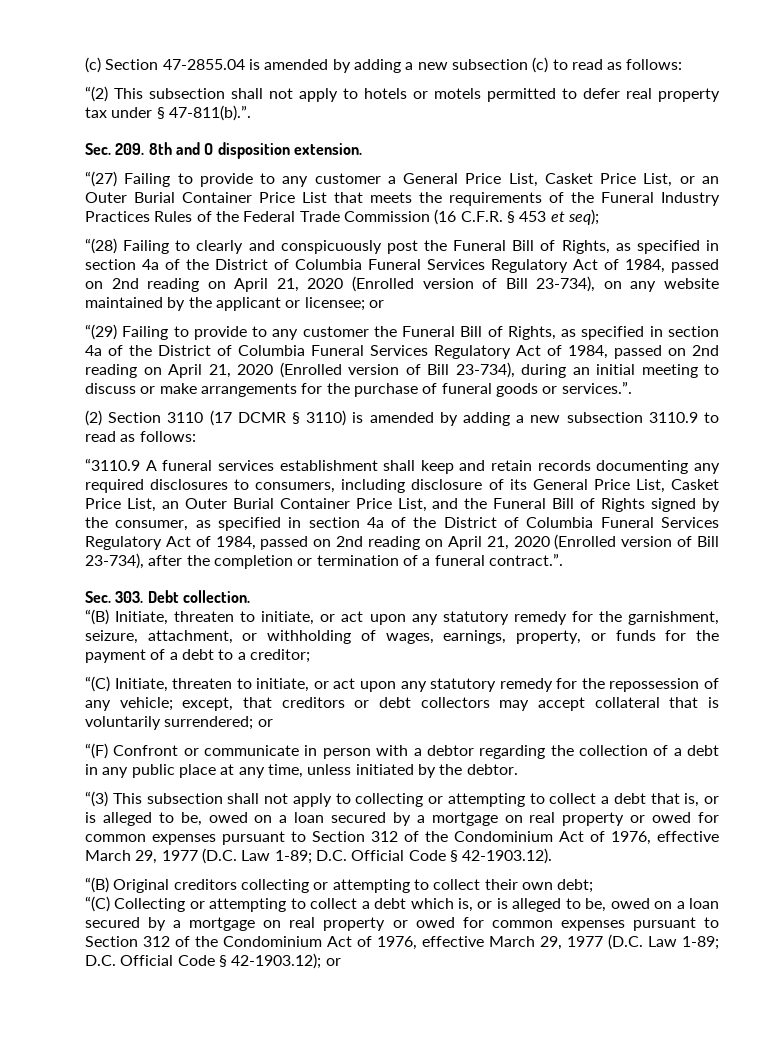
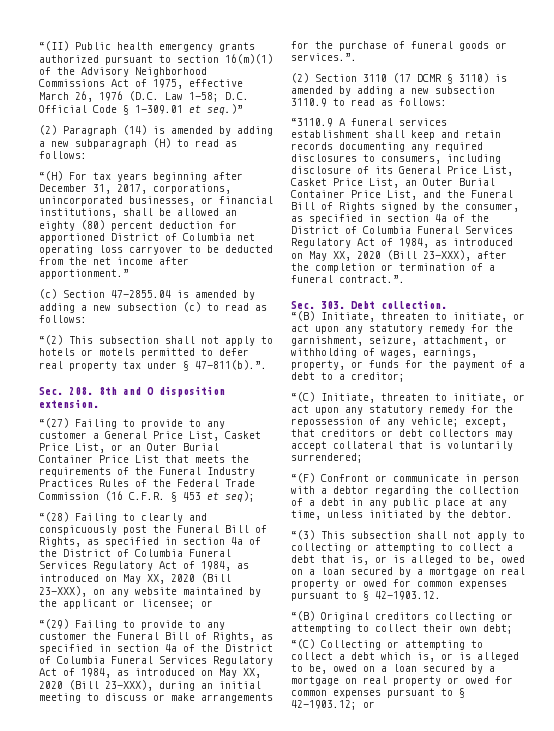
(85, 65) none -> [39,41,255,52] [39,54,273,65] [39,67,207,77] [39,79,243,89] [39,91,249,102] [39,104,243,115] [39,125,273,136] [39,138,237,149] [39,151,87,159] [39,171,243,182] [39,184,231,194] [39,196,273,206] [39,208,237,218] [39,220,237,231] [39,233,255,243] [39,245,273,255] [39,257,189,265] [39,269,129,279] “(II) Public health emergency grants authorized pursuant to section 16(m)(1) of the Advisory Neighborhood Commissions Act of 1975, effective March 26, 1976 (D.C. Law 1-58; D.C. Official Code § 1-309.01 et seq.)” // (2) Paragraph (14) is amended by adding a new subparagraph (H) to read as follows: // “(H) For tax years beginning after December 31, 2017, corporations, unincorporated businesses, or financial institutions, shall be allowed an eighty (80) percent deduction for apportioned District of Columbia net operating loss carryover to be deducted from the net income after apportionment.” //
[115,143,145,155] 209. -> [69,387,93,395] 208.
[671,259,719,273] [85,276,596,292] passed on 2nd reading on April 21, 2020 (Enrolled version of Bill 23-734), -> [237,563,249,569] [39,573,231,584] [39,586,87,597] as introduced on May XX, 2020 (Bill 23-XXX),
[614,345,719,359] [85,362,515,378] passed on 2nd reading on April 21, 2020 (Enrolled version of Bill 23-734), -> [117,668,261,678] [39,680,153,691] as introduced on May XX, 2020 (Bill 23-XXX),
[260,534,720,550] [85,553,144,569] passed on 2nd reading on April 21, 2020 (Enrolled version of Bill 23-734), -> [435,238,513,246] [291,250,471,261] as introduced on May XX, 2020 (Bill 23-XXX),
[257,719,273,727] or -> (363, 458) none
[312,831,719,845] [85,848,553,864] Section 312 of the Condominium Act of 1976, effective March 29, 1977 (D.C. Law 1-89; D.C. Official Code § 42-1903.12). -> [363,591,441,601] § 42-1903.12.
[85,934,719,950] [85,953,322,969] Section 312 of the Condominium Act of 1976, effective March 29, 1977 (D.C. Law 1-89; D.C. Official Code § 42-1903.12); -> [459,688,465,698] [291,700,357,710] § 42-1903.12;

